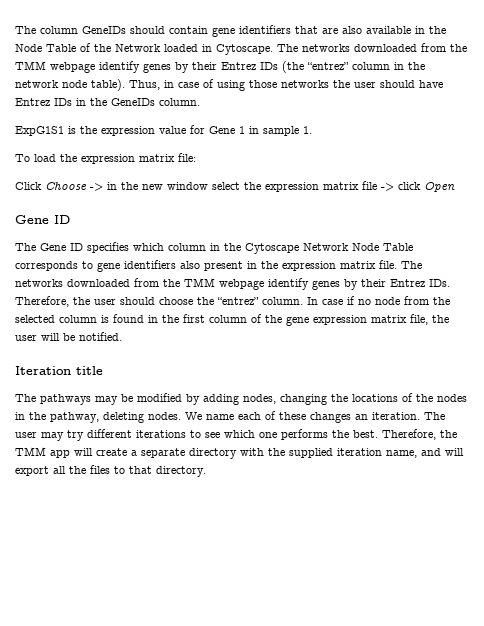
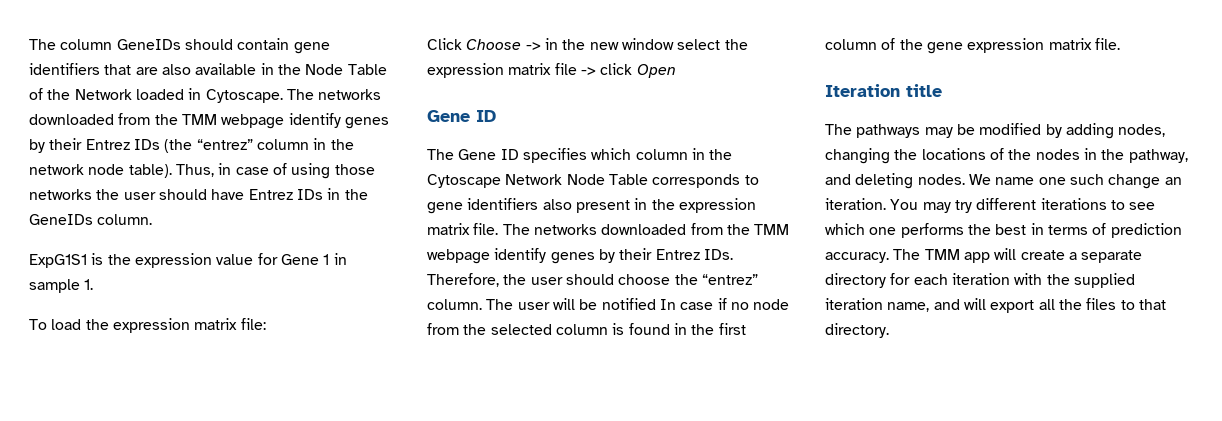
(303, 301) none -> [486,298,656,310] The user will be notified
[410,314,449,325] [15,332,122,341] file, the user will be notified. -> [1094,38,1120,50] file.
(99, 417) none -> [825,174,851,185] and
[238,411,445,423] [15,432,37,438] each of these changes an iteration. The user -> [1038,174,1182,189] [825,198,919,210] one such change an iteration. You
[353,429,457,440] best. Therefore, the -> [995,223,1182,238] [825,249,921,263] best in terms of prediction accuracy. The
(237, 453) none -> [890,273,1010,285] for each iteration

